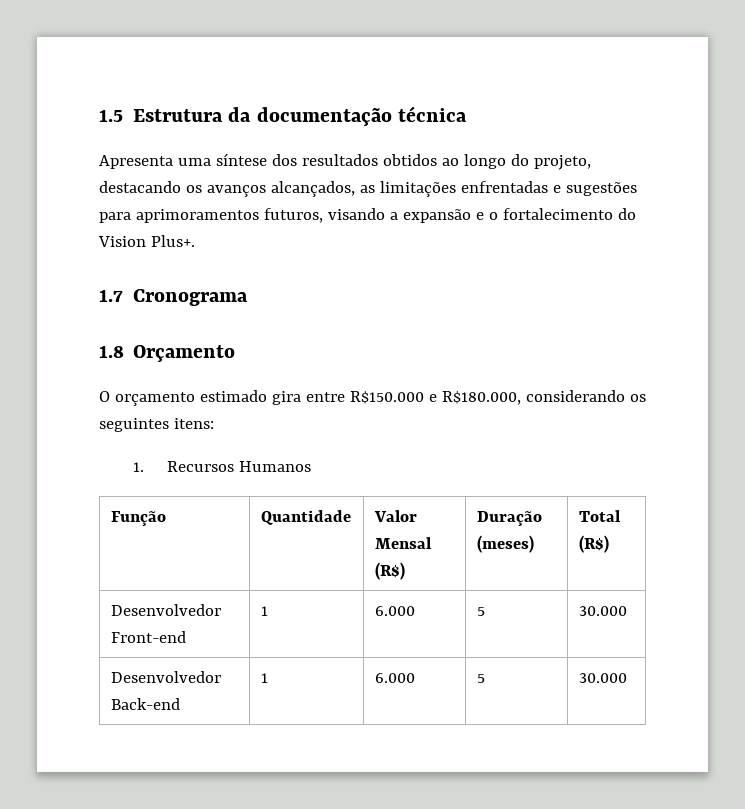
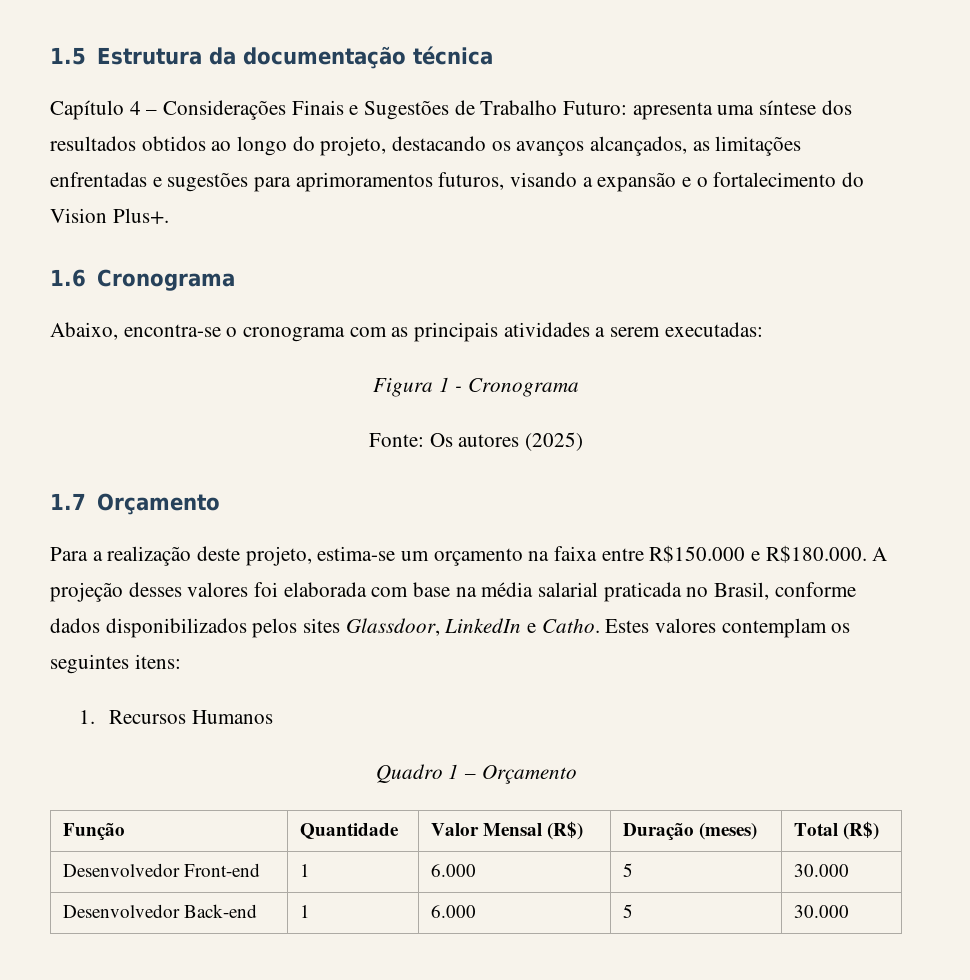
[99,155,173,169] Apresenta -> [50,100,713,120] Capítulo 4 – Considerações Finais e Sugestões de Trabalho Futuro: apresenta
[99,289,249,306] [99,345,236,362] [99,390,625,406] 1.7 Cronograma // 1.8 Orçamento // O orçamento estimado gira entre R$150.000 e R$180.000, considerando -> [50,269,235,291] [50,322,763,342] [372,377,580,397] [368,432,584,451] [50,493,220,515] [50,545,888,566] [50,582,856,602] [50,618,827,638] 1.6 Cronograma // Abaixo, encontra-se o cronograma com as principais atividades a serem executadas: // Figura 1 - Cronograma // Fonte: Os autores (2025) // 1.7 Orçamento // Para a realização deste projeto, estima-se um orçamento na faixa entre R$150.000 e R$180.000. A projeção desses valores foi elaborada com base na média salarial praticada no Brasil, conforme dados disponibilizados pelos sites Glassdoor, LinkedIn e Catho. Estes valores contemplam
(312, 466) none -> [375,764,577,784] // Quadro 1 – Orçamento

